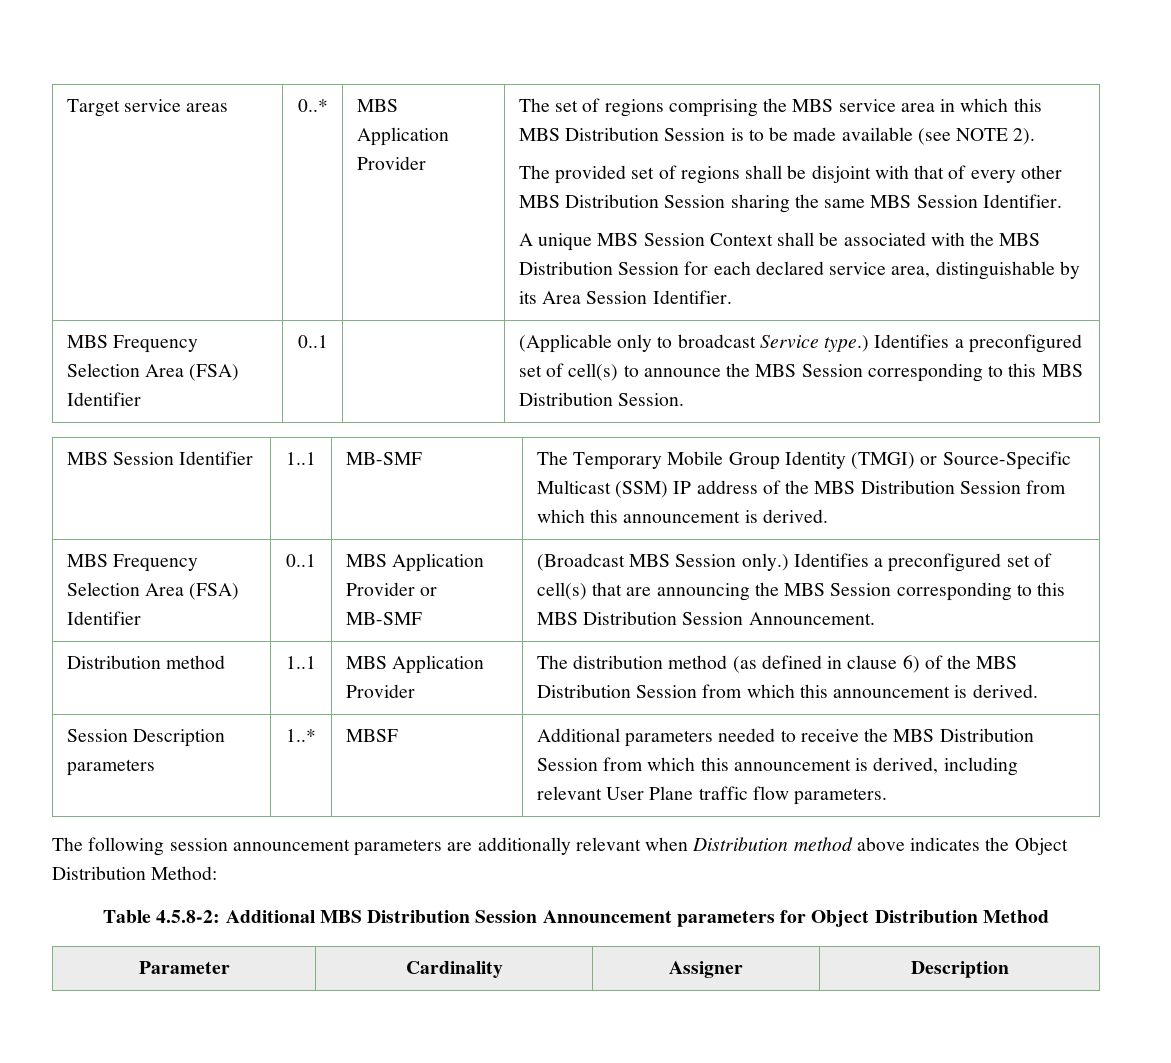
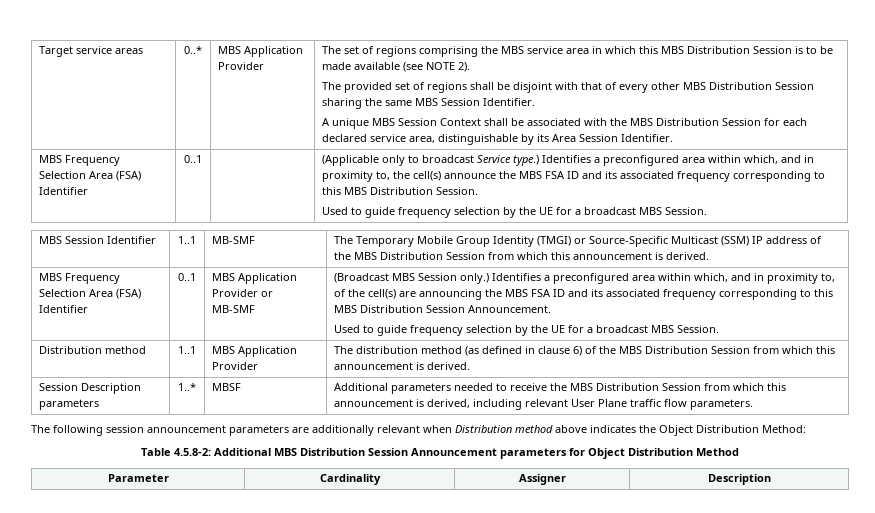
[518,363,863,381] set of cell(s) to announce the MBS Session -> [682,155,815,164] [322,171,731,182] area within which, and in proximity to, the cell(s) announce the MBS FSA ID and its associated frequency
(685, 399) none -> [322,207,708,218] // Used to guide frequency selection by the UE for a broadcast MBS Session.
[1006,553,1052,567] [536,582,892,601] set of cell(s) that are announcing the MBS Session -> [632,273,836,284] [334,289,717,300] area within which, and in proximity to, of the cell(s) are announcing the MBS FSA ID and its associated frequency
(875, 618) none -> [334,325,720,336] // Used to guide frequency selection by the UE for a broadcast MBS Session.

